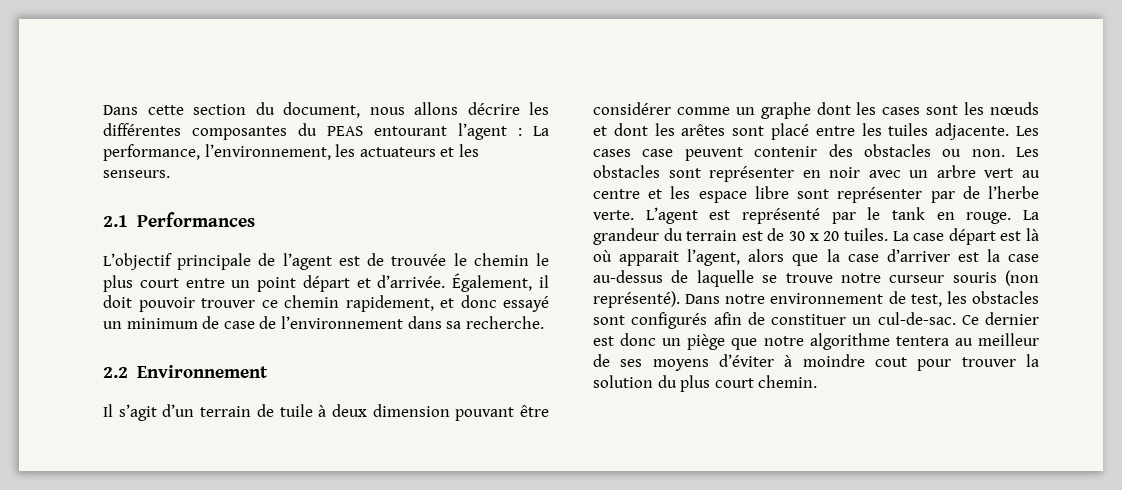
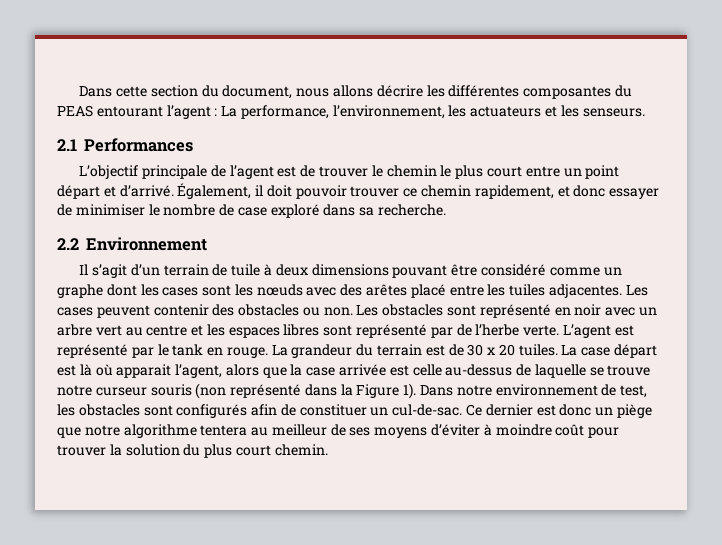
[391,254,447,266] trouvée -> [319,166,369,177] trouver
[377,275,446,288] d’arrivée. -> [119,185,174,197] d’arrivé.
[503,296,549,312] [103,316,403,329] essayé un minimum de case de l’environnement -> [609,188,660,199] [57,204,320,218] essayer de minimiser le nombre de case exploré
[372,404,450,417] dimension -> [311,264,389,276] dimensions
[593,102,671,115] considérer -> [480,264,546,276] considéré
[593,123,765,136] et dont les arêtes sont -> [306,284,408,296] avec des arêtes
[935,123,1010,140] adjacente. -> [548,284,622,298] adjacentes.
[642,149,674,157] case -> (93, 311) none
[709,166,795,182] représenter -> [479,304,551,318] représenté
[698,186,923,203] espace libre sont représenter -> [228,324,428,338] espaces libres sont représenté
[886,249,1039,262] d’arriver est la case -> [339,364,442,376] arrivée est celle
[593,291,680,308] représenté). -> [230,383,417,399] représenté dans la Figure 1).
[875,357,907,367] cout -> [555,424,585,436] coût

